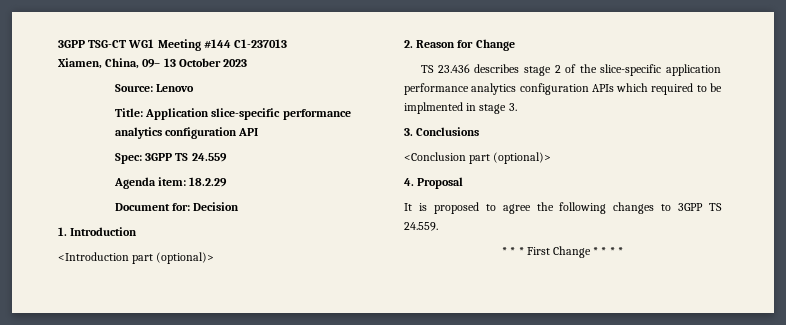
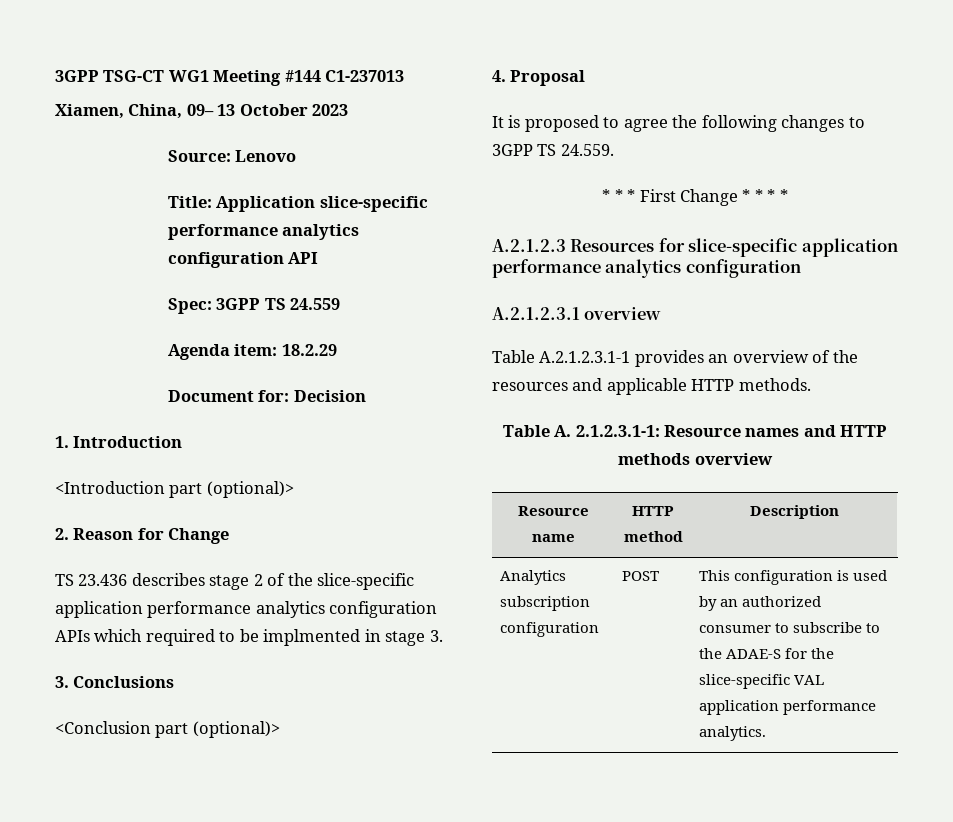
(623, 251) none -> [492,238,898,257] [492,259,801,278] [492,307,662,320] [492,350,858,367] [492,378,811,395] [502,425,888,437] [618,453,773,465] [518,506,589,516] [532,534,575,542] [632,506,674,516] [623,531,683,542] [750,505,839,519] [499,570,566,585] [499,596,590,611] [499,622,599,637] [621,571,659,581] [698,570,887,585] [698,596,821,611] [698,622,880,633] [698,648,834,659] [698,674,824,689] [698,700,876,715] [698,726,766,741] // A.2.1.2.3 Resources for slice-specific application performance analytics configuration // A.2.1.2.3.1 overview // Table A.2.1.2.3.1-1 provides an overview of the resources and applicable HTTP methods. // Table A. 2.1.2.3.1-1: Resource names and HTTP methods overview // Resource name | HTTP method | Description // Analytics subscription configuration | POST | This configuration is used by an authorized consumer to subscribe to the ADAE-S for the slice-specific VAL application performance analytics.

